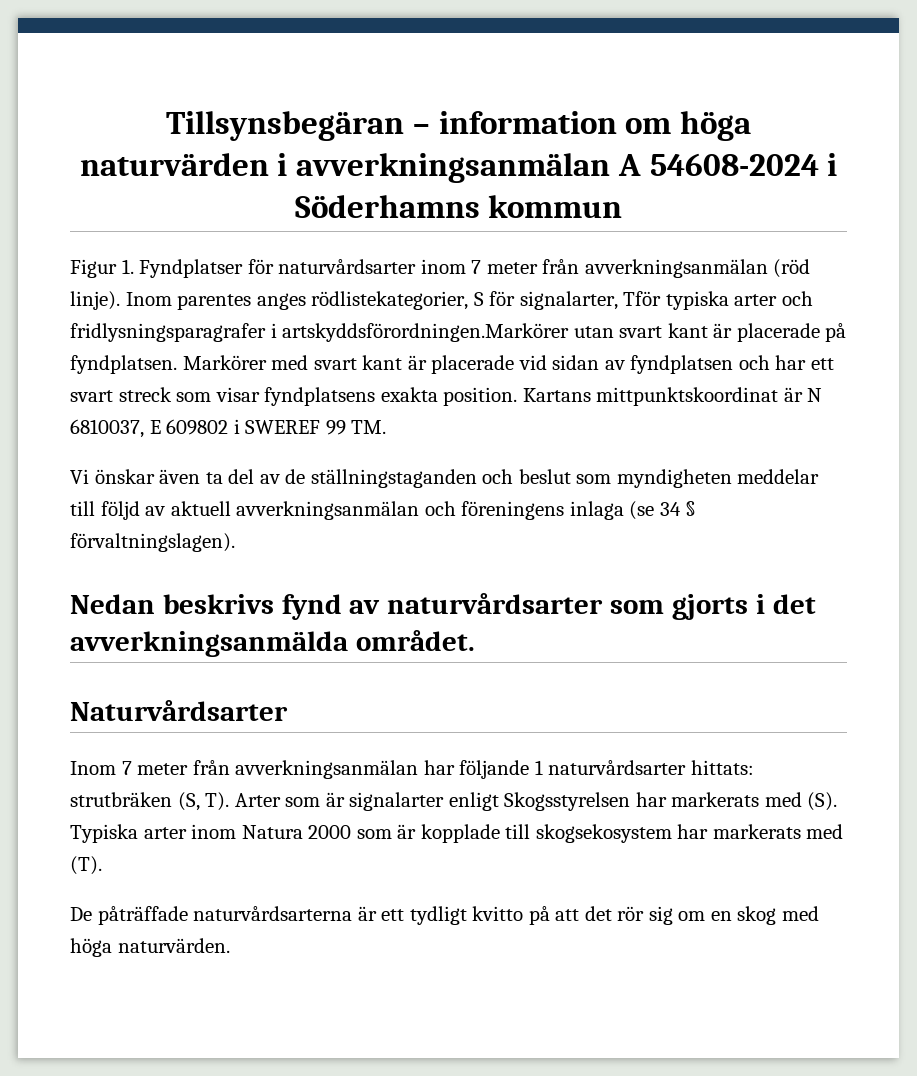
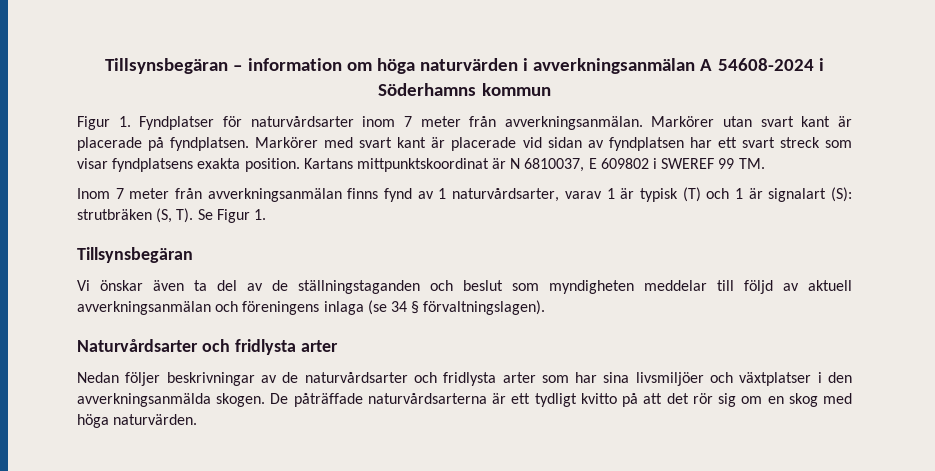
[584,259,811,278] [70,291,813,310] [70,323,570,342] avverkningsanmälan (röd linje). Inom parentes anges rödlistekategorier, S för signalarter, Tför typiska arter och fridlysningsparagrafer i artskyddsförordningen.Markörer -> [504,116,715,130] avverkningsanmälan. Markörer
[738,355,770,370] och -> (684, 144) none
(387, 427) none -> [77,187,853,202] [77,208,266,223] [77,247,193,263] // Inom 7 meter från avverkningsanmälan finns fynd av 1 naturvårdsarter, varav 1 är typisk (T) och 1 är signalart (S): strutbräken (S, T). Se Figur 1. // Tillsynsbegäran
[70,593,816,620] [70,630,475,657] [70,700,288,721] [70,760,754,779] [70,792,838,811] [70,824,844,843] [70,856,102,875] Nedan beskrivs fynd av naturvårdsarter som gjorts i det avverkningsanmälda området. // Naturvårdsarter // Inom 7 meter från avverkningsanmälan har följande 1 naturvårdsarter hittats: strutbräken (S, T). Arter som är signalarter enligt Skogsstyrelsen har markerats med (S). Typiska arter inom Natura 2000 som är kopplade till skogsekosystem har markerats med (T). // -> [77,339,338,355] [77,372,852,386] [77,393,266,407] Naturvårdsarter och fridlysta arter // Nedan följer beskrivningar av de naturvårdsarter och fridlysta arter som har sina livsmiljöer och växtplatser i den avverkningsanmälda skogen.

